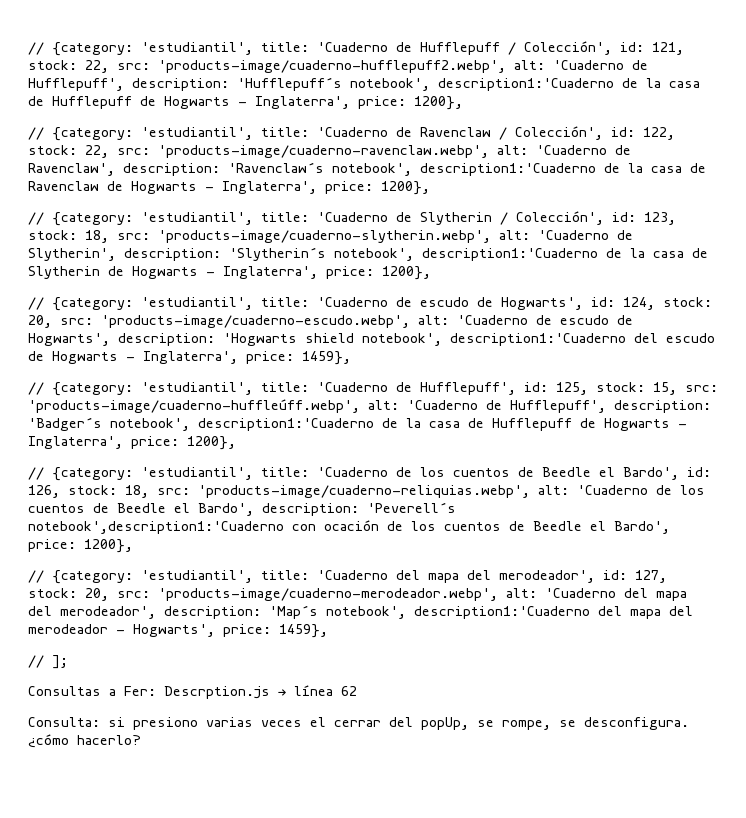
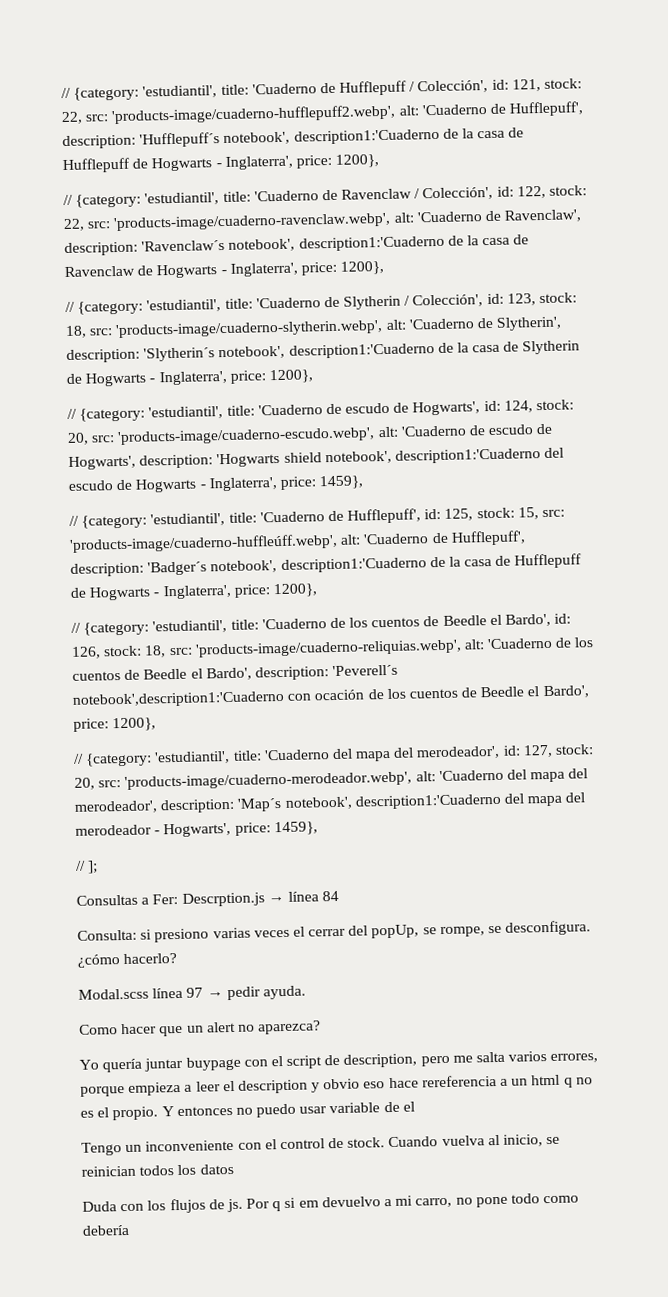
[341,686,357,696] 62 -> [322,890,340,902] 84
(141, 740) none -> [78,985,306,1001] [79,1020,322,1037] [79,1051,599,1073] [80,1074,593,1097] [80,1101,415,1121] [81,1134,561,1156] [81,1163,234,1177] [82,1193,580,1214] [82,1224,130,1236] // Modal.scss línea 97 → pedir ayuda. // Como hacer que un alert no aparezca? // Yo quería juntar buypage con el script de description, pero me salta varios errores, porque empieza a leer el description y obvio eso hace rereferencia a un html q no es el propio. Y entonces no puedo usar variable de el // Tengo un inconveniente con el control de stock. Cuando vuelva al inicio, se reinician todos los datos // Duda con los flujos de js. Por q si em devuelvo a mi carro, no pone todo como debería

